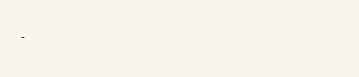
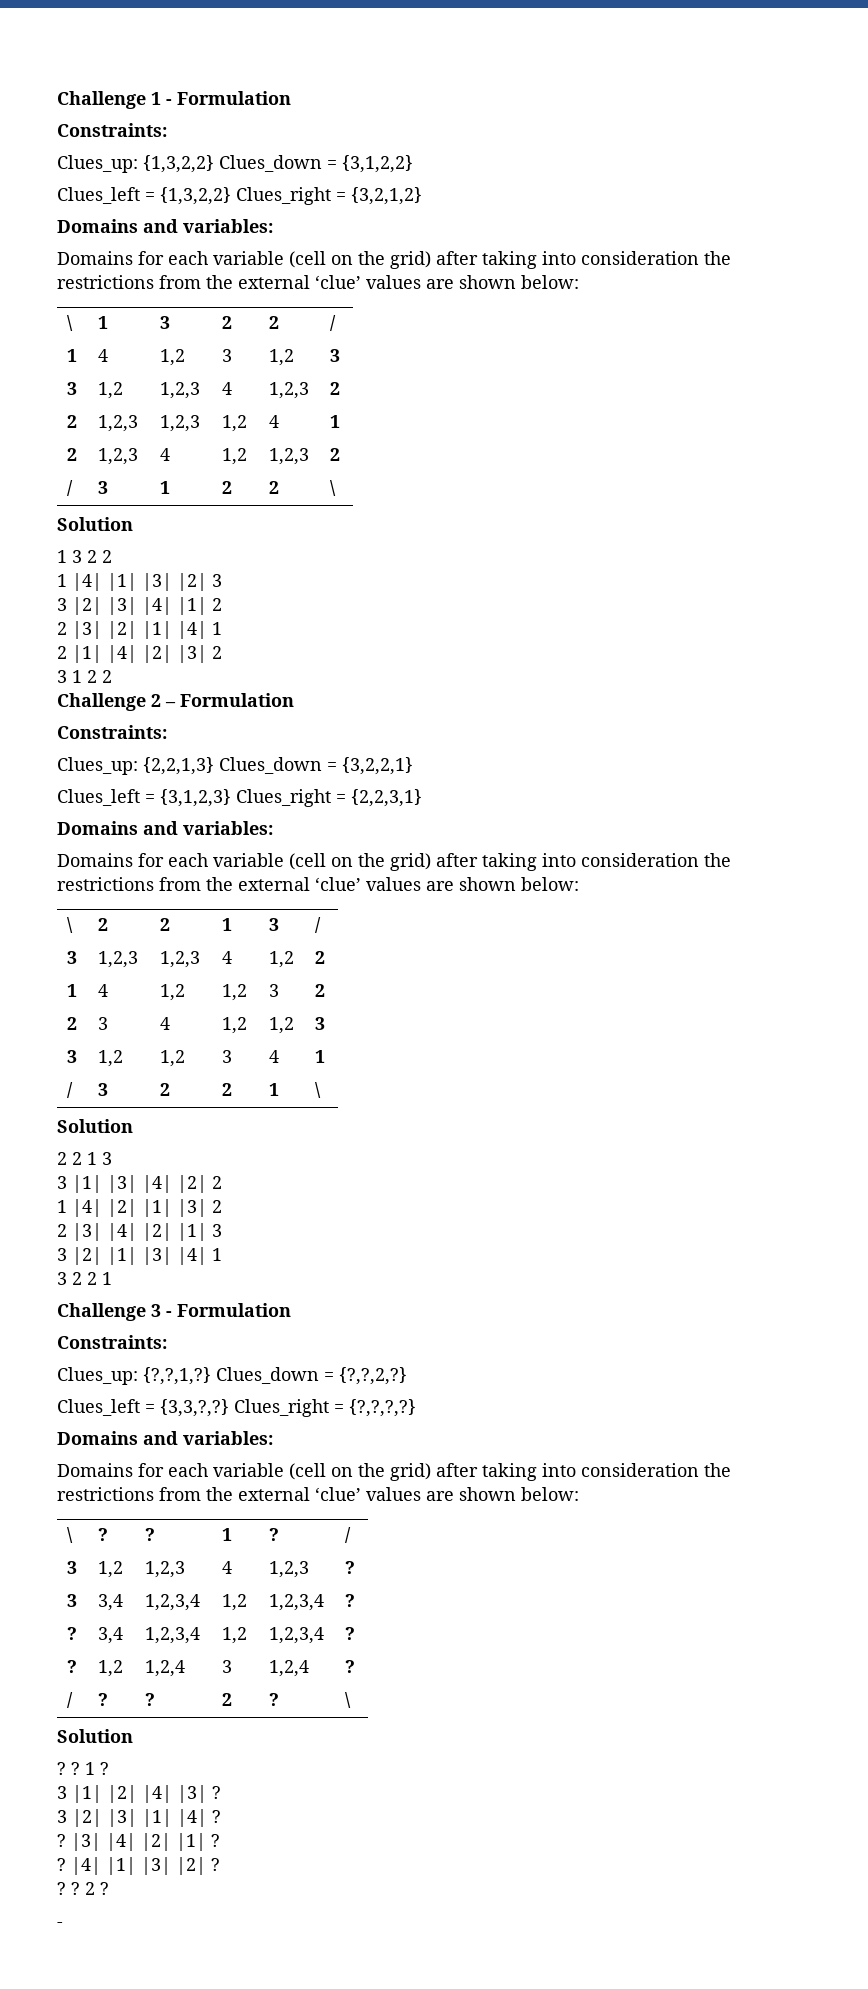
(21, 39) none -> [57,91,291,109] [57,123,167,137] [57,155,413,173] [57,187,422,205] [57,219,273,233] [57,251,731,269] [57,275,579,289] [67,315,74,331] [98,316,109,329] [160,316,171,329] [222,316,233,329] [269,316,280,329] [330,315,337,331] [67,349,78,362] [98,349,109,362] [160,349,186,366] [222,349,233,362] [269,349,295,366] [330,349,341,362] [67,382,78,395] [98,382,124,399] [160,382,201,399] [222,382,233,395] [269,382,310,399] [330,382,341,395] [67,415,78,428] [98,415,139,432] [160,415,201,432] [222,415,248,432] [269,415,280,428] [330,415,341,428] [67,448,78,461] [98,448,139,465] [160,448,171,461] [222,448,248,465] [269,448,310,465] [330,448,341,461] [67,480,74,496] [98,481,109,494] [160,481,171,494] [222,481,233,494] [269,481,280,494] [330,480,337,496] [57,517,133,531] [57,550,112,563] [57,573,222,591] [57,597,222,615] [57,621,222,639] [57,645,222,663] [57,670,112,683] [57,693,294,711] [57,725,167,739] [57,757,413,775] [57,789,422,807] [57,821,273,835] [57,853,731,871] [57,877,579,891] [67,917,74,933] [98,918,109,931] [160,918,171,931] [222,918,233,931] [269,918,280,931] [315,917,322,933] [67,951,78,964] [98,951,139,968] [160,951,201,968] [222,951,233,964] [269,951,295,968] [315,951,326,964] [67,984,78,997] [98,984,109,997] [160,984,186,1001] [222,984,248,1001] [269,984,280,997] [315,984,326,997] [67,1017,78,1030] [98,1017,109,1030] [160,1017,171,1030] [222,1017,248,1034] [269,1017,295,1034] [315,1017,326,1030] [67,1050,78,1063] [98,1050,124,1067] [160,1050,186,1067] [222,1050,233,1063] [269,1050,280,1063] [315,1050,326,1063] [67,1082,74,1098] [98,1083,109,1096] [160,1083,171,1096] [222,1083,233,1096] [269,1083,280,1096] [315,1082,322,1098] [57,1119,133,1133] [57,1152,112,1165] [57,1175,222,1193] [57,1199,222,1217] [57,1223,222,1241] [57,1247,222,1265] [57,1272,112,1285] [57,1303,291,1321] [57,1335,167,1349] [57,1367,407,1385] [57,1399,416,1417] [57,1431,273,1445] [57,1463,731,1481] [57,1487,579,1501] [67,1527,74,1543] [98,1528,109,1541] [145,1528,156,1541] [222,1528,233,1541] [269,1528,280,1541] [345,1527,352,1543] [67,1561,78,1574] [98,1561,124,1578] [145,1561,186,1578] [222,1561,233,1574] [269,1561,310,1578] [345,1561,356,1574] [67,1594,78,1607] [98,1594,124,1611] [145,1594,201,1611] [222,1594,248,1611] [269,1594,325,1611] [345,1594,356,1607] [67,1627,78,1640] [98,1627,124,1644] [145,1627,201,1644] [222,1627,248,1644] [269,1627,325,1644] [345,1627,356,1640] [67,1660,78,1673] [98,1660,124,1677] [145,1660,186,1677] [222,1660,233,1673] [269,1660,310,1677] [345,1660,356,1673] [67,1692,74,1708] [98,1693,109,1706] [145,1693,156,1706] [222,1693,233,1706] [269,1693,280,1706] [345,1692,352,1708] [57,1729,133,1743] [57,1762,109,1775] [57,1785,221,1803] [57,1809,221,1827] [57,1833,220,1851] [57,1857,220,1875] [57,1882,109,1895] Challenge 1 - Formulation // Constraints: // Clues_up: {1,3,2,2} Clues_down = {3,1,2,2} // Clues_left = {1,3,2,2} Clues_right = {3,2,1,2} // Domains and variables: // Domains for each variable (cell on the grid) after taking into consideration the restrictions from the external ‘clue’ values are shown below: // \ | 1 | 3 | 2 | 2 | / // 1 | 4 | 1,2 | 3 | 1,2 | 3 // 3 | 1,2 | 1,2,3 | 4 | 1,2,3 | 2 // 2 | 1,2,3 | 1,2,3 | 1,2 | 4 | 1 // 2 | 1,2,3 | 4 | 1,2 | 1,2,3 | 2 // / | 3 | 1 | 2 | 2 | \ // Solution // 1 3 2 2 // 1 |4| |1| |3| |2| 3 // 3 |2| |3| |4| |1| 2 // 2 |3| |2| |1| |4| 1 // 2 |1| |4| |2| |3| 2 // 3 1 2 2 // Challenge 2 – Formulation // Constraints: // Clues_up: {2,2,1,3} Clues_down = {3,2,2,1} // Clues_left = {3,1,2,3} Clues_right = {2,2,3,1} // Domains and variables: // Domains for each variable (cell on the grid) after taking into consideration the restrictions from the external ‘clue’ values are shown below: // \ | 2 | 2 | 1 | 3 | / // 3 | 1,2,3 | 1,2,3 | 4 | 1,2 | 2 // 1 | 4 | 1,2 | 1,2 | 3 | 2 // 2 | 3 | 4 | 1,2 | 1,2 | 3 // 3 | 1,2 | 1,2 | 3 | 4 | 1 // / | 3 | 2 | 2 | 1 | \ // Solution // 2 2 1 3 // 3 |1| |3| |4| |2| 2 // 1 |4| |2| |1| |3| 2 // 2 |3| |4| |2| |1| 3 // 3 |2| |1| |3| |4| 1 // 3 2 2 1 // Challenge 3 - Formulation // Constraints: // Clues_up: {?,?,1,?} Clues_down = {?,?,2,?} // Clues_left = {3,3,?,?} Clues_right = {?,?,?,?} // Domains and variables: // Domains for each variable (cell on the grid) after taking into consideration the restrictions from the external ‘clue’ values are shown below: // \ | ? | ? | 1 | ? | / // 3 | 1,2 | 1,2,3 | 4 | 1,2,3 | ? // 3 | 3,4 | 1,2,3,4 | 1,2 | 1,2,3,4 | ? // ? | 3,4 | 1,2,3,4 | 1,2 | 1,2,3,4 | ? // ? | 1,2 | 1,2,4 | 3 | 1,2,4 | ? // / | ? | ? | 2 | ? | \ // Solution // ? ? 1 ? // 3 |1| |2| |4| |3| ? // 3 |2| |3| |1| |4| ? // ? |3| |4| |2| |1| ? // ? |4| |1| |3| |2| ? // ? ? 2 ? //

